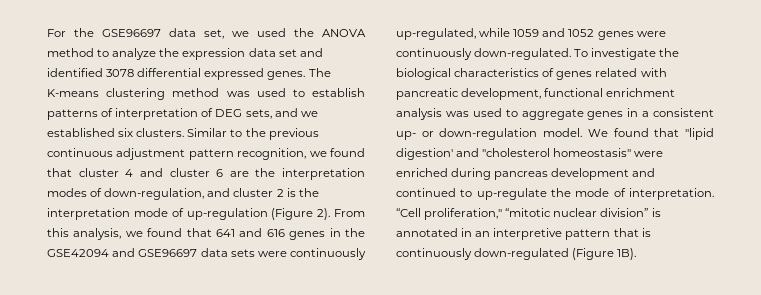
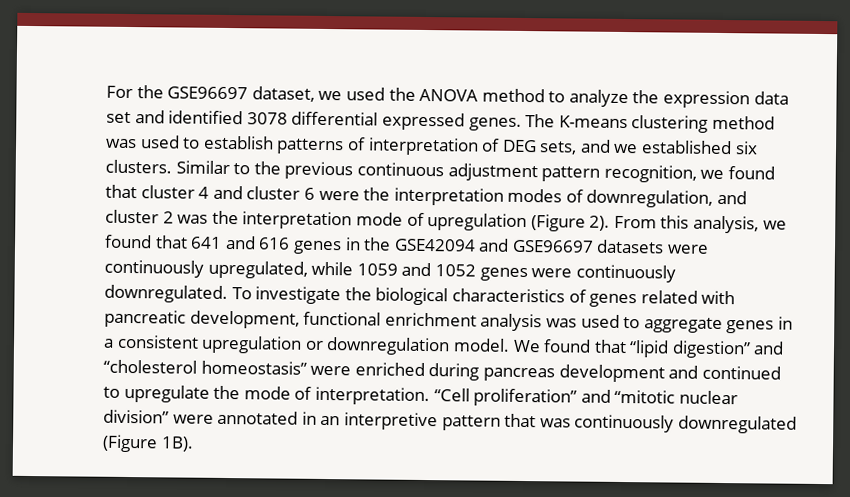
[169,28,224,39] data set, -> [251,86,315,102] dataset,
[229,171,249,177] are -> [318,190,360,201] were
[104,188,205,200] down-regulation, -> [586,189,714,208] downregulation,
[286,188,296,197] is -> [177,214,209,224] was
[186,208,268,220] up-regulation -> [427,213,528,232] upregulation
[200,248,366,260] [396,28,476,40] data sets were continuously up-regulated, -> [596,239,710,254] [104,259,308,279] datasets were continuously upregulated,
[474,48,572,60] down-regulated. -> [104,284,228,304] downregulated.
[396,128,538,140] up- or down-regulation -> [201,335,451,356] upregulation or downregulation
[685,128,714,140] [396,148,632,160] ''lipid digestion' and ''cholesterol homeostasis'' -> [629,340,785,359] [103,359,307,375] “lipid digestion” and “cholesterol homeostasis”
[476,188,547,200] up-regulate -> [123,384,210,403] upregulate
[424,208,503,220] proliferation," -> [473,388,611,407] proliferation” and
[651,208,661,217] is -> [172,414,214,424] were
[641,228,651,237] [396,248,570,260] is continuously down-regulated -> [539,414,797,434] was continuously downregulated

